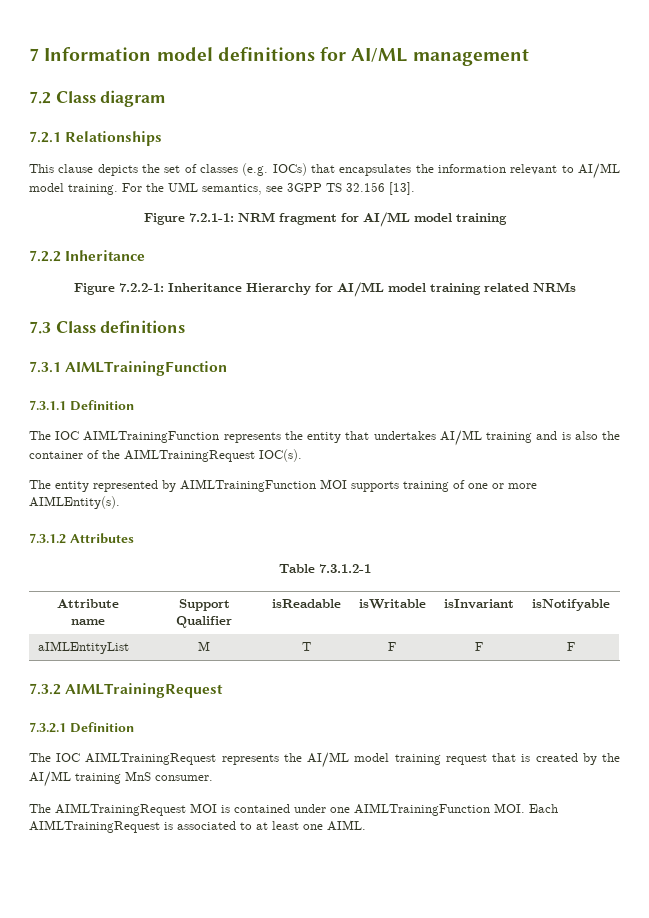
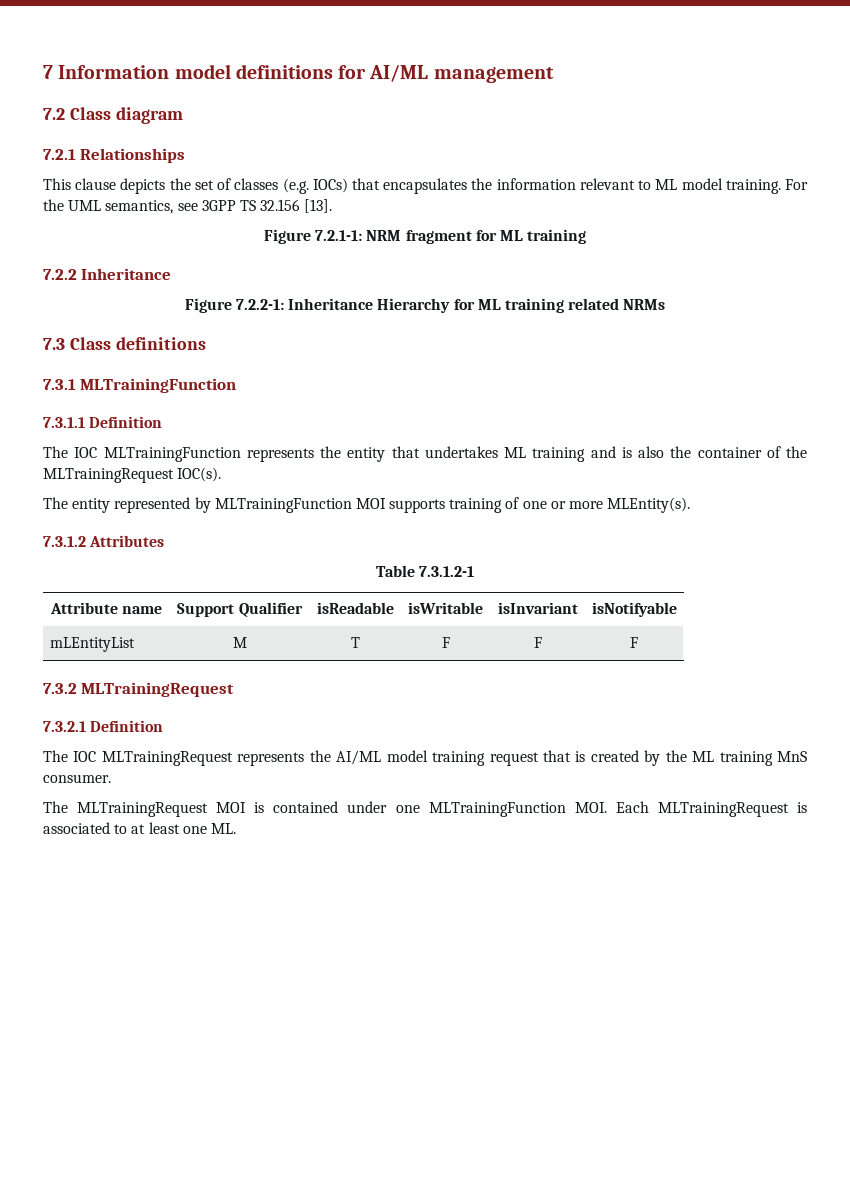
[578,163,620,179] AI/ML -> [655,179,678,190] ML
[362,212,452,227] AI/ML model -> [499,230,523,241] ML
[336,282,426,297] AI/ML model -> [477,299,501,310] ML
[65,361,228,376] AIMLTrainingFunction -> [80,378,237,393] MLTrainingFunction
[83,430,220,443] AIMLTrainingFunction -> [103,447,241,462] MLTrainingFunction
[439,430,482,446] AI/ML -> [504,447,526,458] ML
[124,449,255,462] AIMLTrainingRequest -> [43,468,174,483] MLTrainingRequest
[180,479,316,492] AIMLTrainingFunction -> [214,498,352,513] MLTrainingFunction
[29,496,120,509] AIMLEntity(s). -> [607,497,691,513] MLEntity(s).
[37,641,129,654] aIMLEntityList -> [49,637,135,652] mLEntityList
[65,683,224,698] AIMLTrainingRequest -> [81,682,235,697] MLTrainingRequest
[85,752,217,765] AIMLTrainingRequest -> [101,751,233,766] MLTrainingRequest
[29,771,71,787] AI/ML -> [692,751,715,762] ML
[55,803,186,816] AIMLTrainingRequest -> [77,802,209,817] MLTrainingRequest
[354,803,490,816] AIMLTrainingFunction -> [428,802,566,817] MLTrainingFunction
[29,820,160,833] AIMLTrainingRequest -> [657,802,789,817] MLTrainingRequest
[327,820,366,831] AIML. -> [210,823,236,834] ML.

